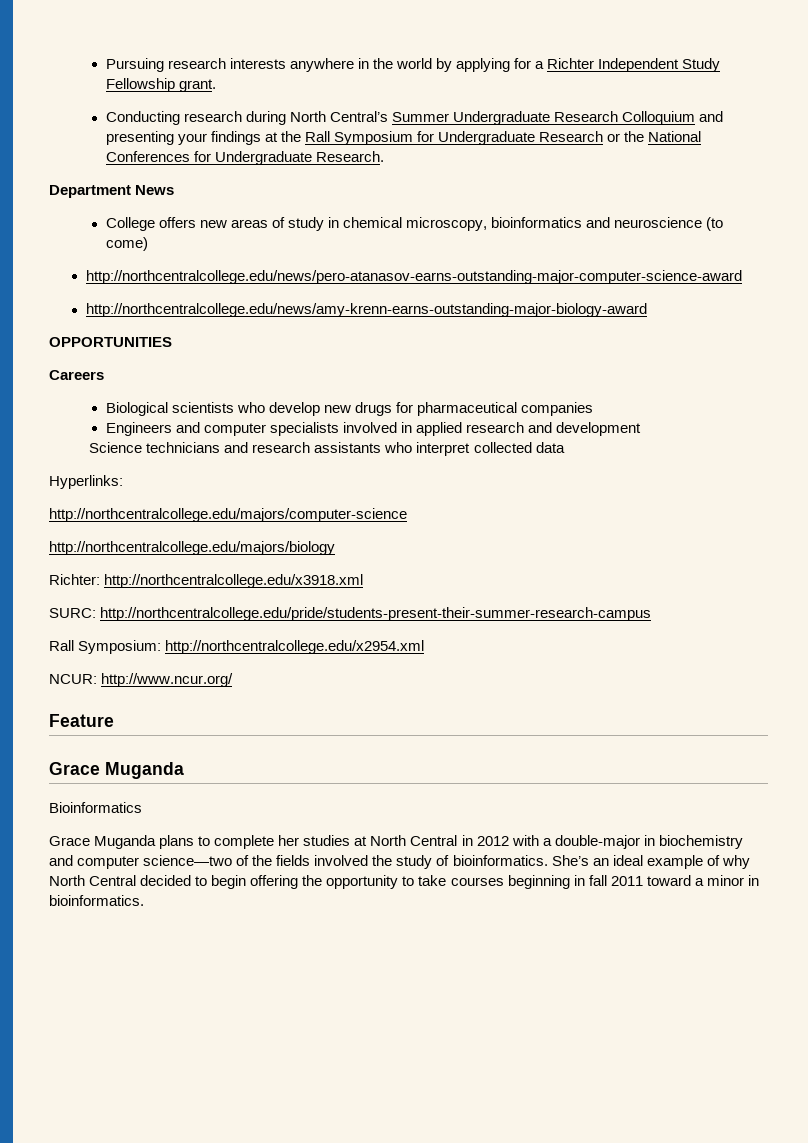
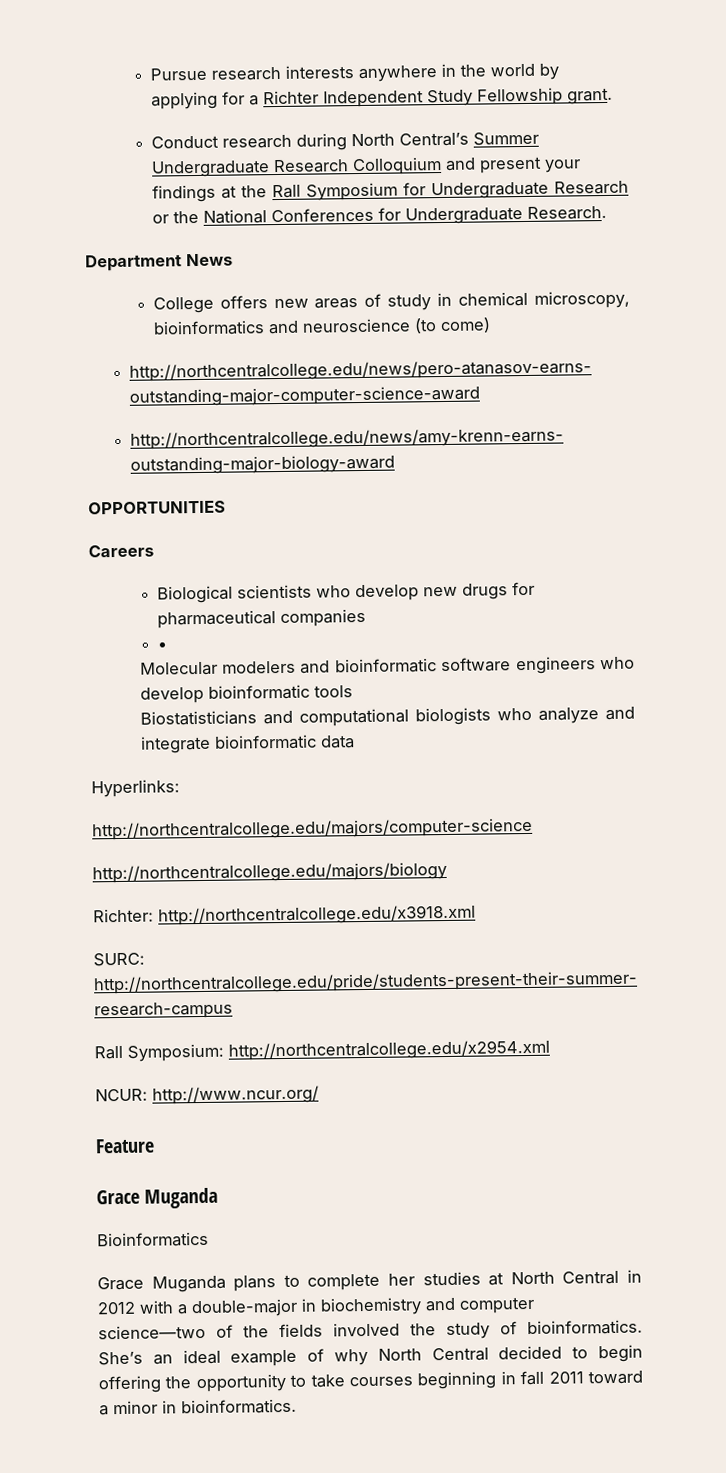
[105,58,164,72] Pursuing -> [149,67,207,81] Pursue
[105,111,180,125] Conducting -> [150,135,219,149] Conduct
[105,131,174,145] presenting -> [478,156,542,174] present
[105,422,642,436] [89,442,532,456] Engineers and computer specialists involved in applied research and development // Science technicians and research assistants who interpret collected -> [156,641,167,650] [139,656,635,676] [139,684,353,704] [139,706,635,727] [139,734,317,754] • // Molecular modelers and bioinformatic software engineers who develop bioinformatic tools // Biostatisticians and computational biologists who analyze and integrate bioinformatic

